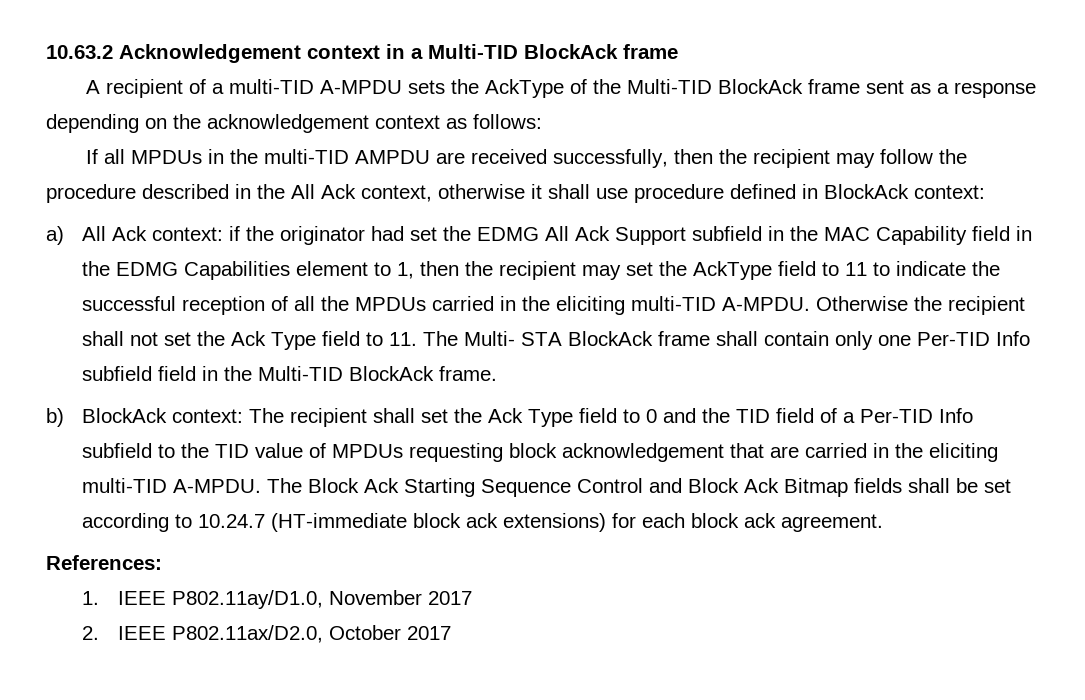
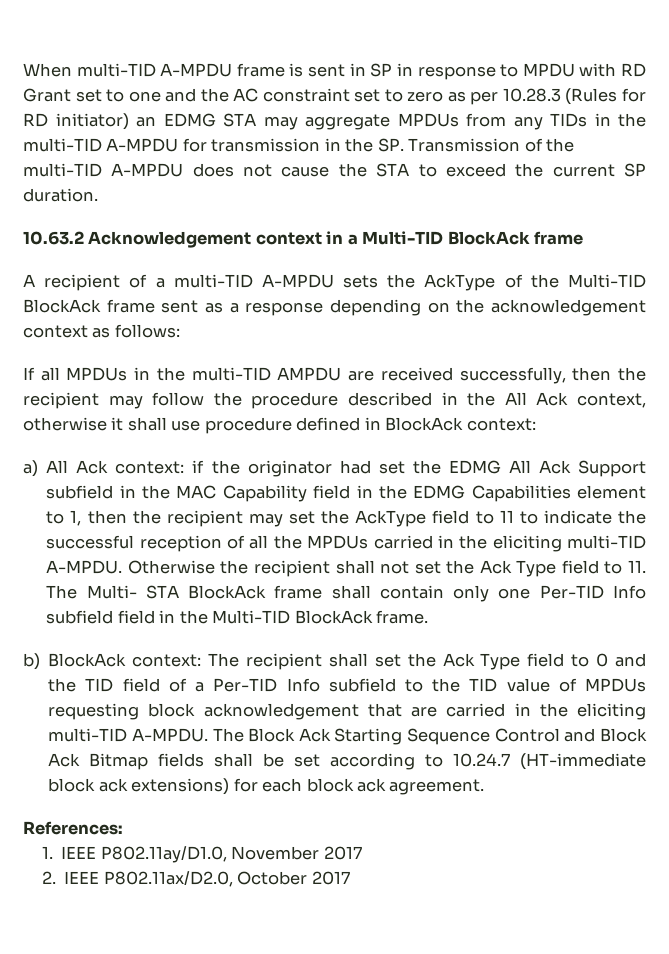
(46, 52) none -> [23,63,647,80] [23,88,647,105] [23,113,646,130] [23,138,575,152] [23,163,647,177] [23,188,98,202] When multi-TID A-MPDU frame is sent in SP in response to MPDU with RD Grant set to one and the AC constraint set to zero as per 10.28.3 (Rules for RD initiator) an EDMG STA may aggregate MPDUs from any TIDs in the multi-TID A-MPDU for transmission in the SP. Transmission of the multi-TID A-MPDU does not cause the STA to exceed the current SP duration. //

